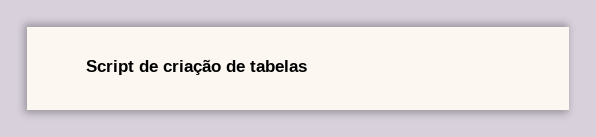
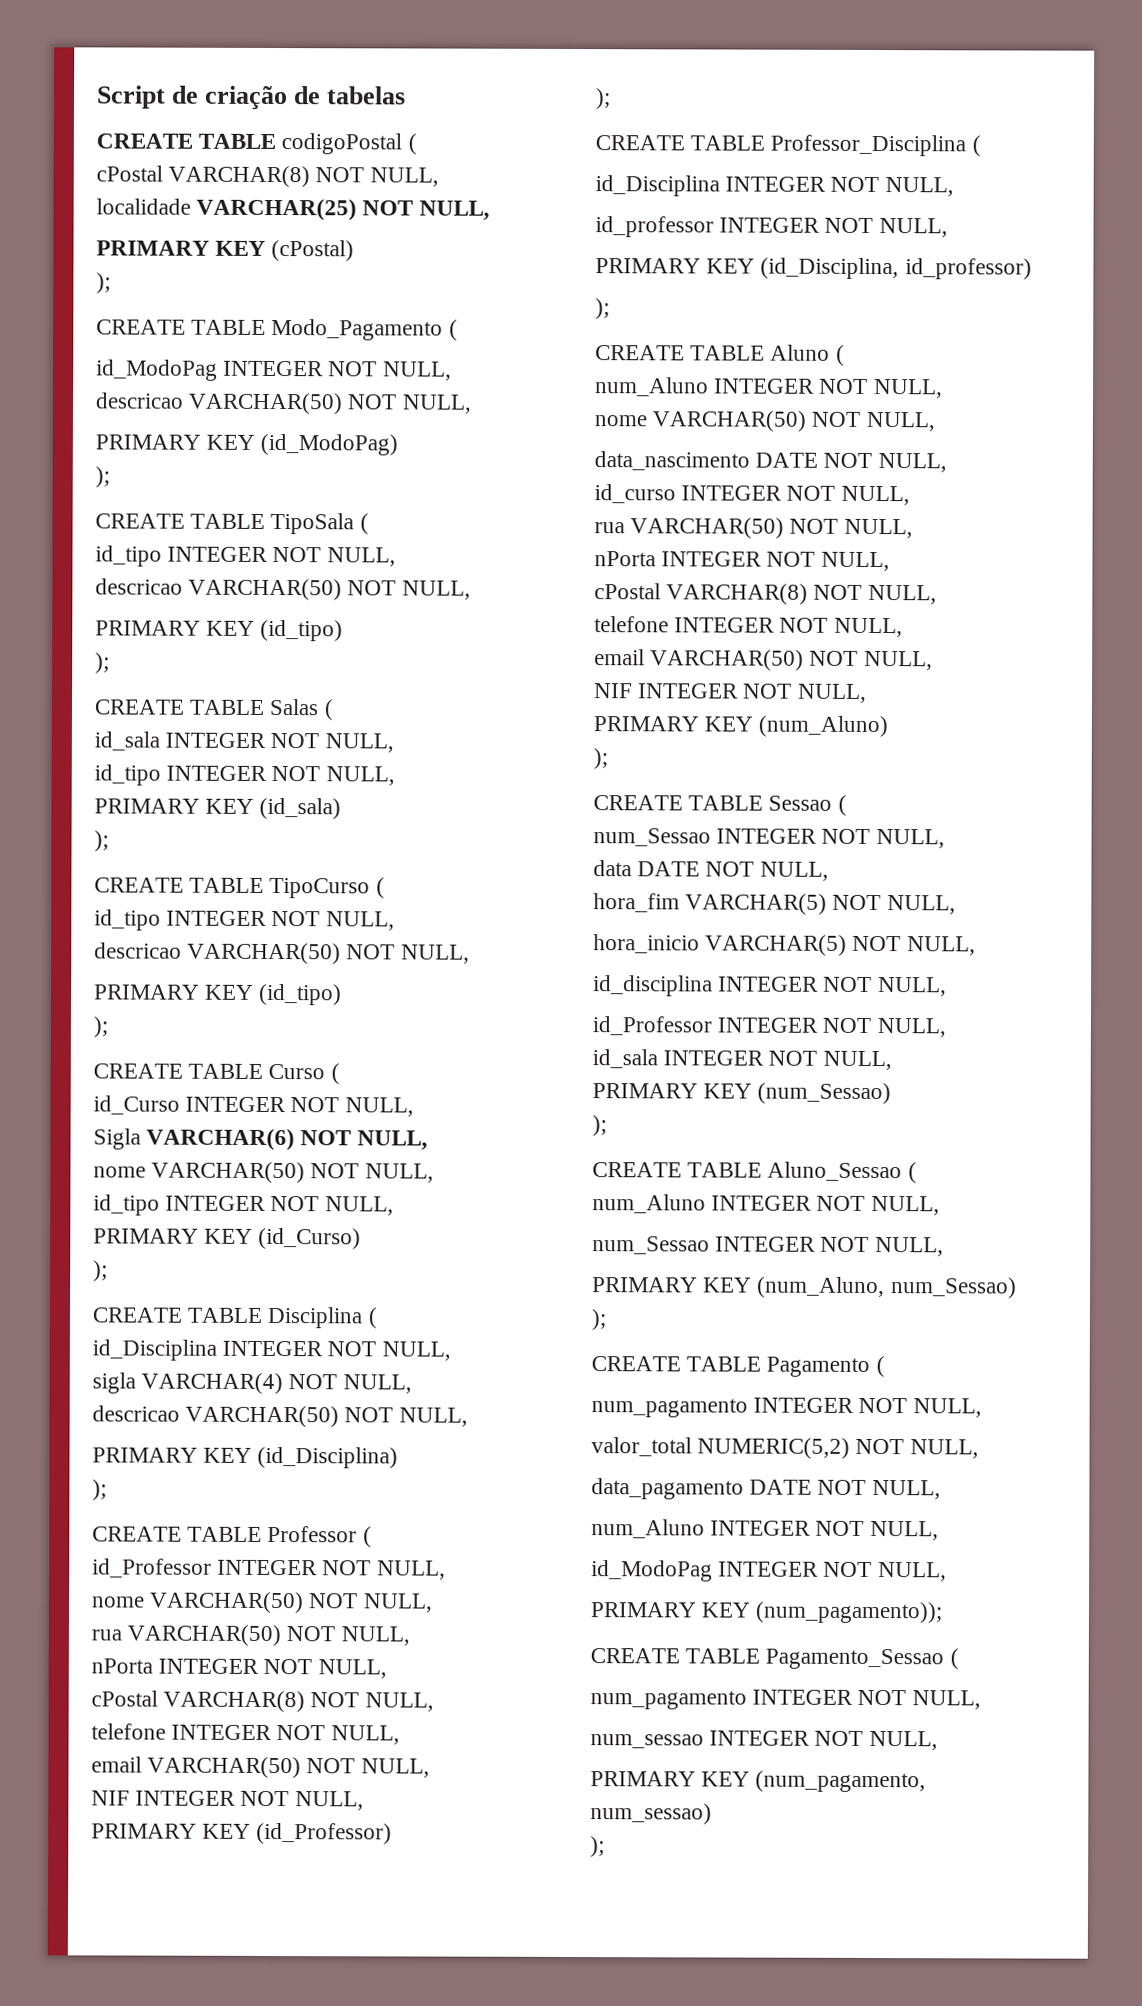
(307, 66) none -> [96,133,417,155] [96,165,439,188] [96,198,490,221] [96,240,355,262] [96,272,111,294] [96,319,458,341] [96,359,452,381] [95,392,472,415] [95,433,399,456] [95,466,110,488] [95,513,369,535] [95,545,396,567] [95,578,471,601] [95,619,344,642] [95,652,110,674] [94,699,334,721] [94,731,394,753] [94,764,395,786] [94,797,342,820] [94,830,109,852] [94,877,385,899] [94,909,395,931] [94,942,470,965] [94,983,343,1006] [93,1016,108,1038] [93,1063,340,1085] [93,1095,414,1117] [93,1128,428,1151] [93,1161,434,1184] [93,1194,394,1216] [93,1227,362,1250] [93,1260,108,1282] [92,1306,377,1329] [92,1339,451,1361] [92,1372,412,1395] [92,1405,468,1428] [92,1446,399,1469] [92,1479,107,1501] [92,1525,372,1548] [92,1558,446,1580] [91,1591,433,1614] [91,1624,410,1647] [91,1658,387,1679] [91,1690,434,1713] [91,1723,400,1745] [91,1756,430,1779] [91,1790,364,1811] [91,1822,393,1845] [595,88,611,110] [595,134,981,157] [595,175,954,197] [595,216,948,238] [595,257,1032,280] [595,298,610,320] [595,344,845,366] [595,377,943,399] [594,410,935,432] [594,451,947,473] [594,484,910,506] [594,517,913,539] [594,551,890,572] [594,583,937,605] [594,616,903,638] [594,649,933,671] [594,683,867,703] [593,715,889,738] [593,748,608,770] [593,794,847,816] [593,828,945,849] [593,860,829,881] [593,893,956,915] [593,934,976,956] [593,975,947,997] [592,1016,946,1038] [592,1049,892,1071] [592,1082,892,1105] [592,1115,607,1137] [592,1161,917,1184] [592,1194,940,1216] [592,1236,944,1257] [592,1276,1017,1299] [591,1309,606,1331] [591,1356,885,1378] [591,1397,982,1418] [591,1437,979,1459] [591,1478,941,1500] [591,1519,939,1541] [591,1560,947,1582] [590,1601,944,1624] [590,1648,959,1670] [590,1689,981,1710] [590,1730,938,1751] [590,1770,927,1793] [590,1803,712,1825] [590,1836,605,1858] // CREATE TABLE codigoPostal ( // cPostal VARCHAR(8) NOT NULL, // localidade VARCHAR(25) NOT NULL, // PRIMARY KEY (cPostal) // ); // CREATE TABLE Modo_Pagamento ( // id_ModoPag INTEGER NOT NULL, // descricao VARCHAR(50) NOT NULL, // PRIMARY KEY (id_ModoPag) // ); // CREATE TABLE TipoSala ( // id_tipo INTEGER NOT NULL, // descricao VARCHAR(50) NOT NULL, // PRIMARY KEY (id_tipo) // ); // CREATE TABLE Salas ( // id_sala INTEGER NOT NULL, // id_tipo INTEGER NOT NULL, // PRIMARY KEY (id_sala) // ); // CREATE TABLE TipoCurso ( // id_tipo INTEGER NOT NULL, // descricao VARCHAR(50) NOT NULL, // PRIMARY KEY (id_tipo) // ); // CREATE TABLE Curso ( // id_Curso INTEGER NOT NULL, // Sigla VARCHAR(6) NOT NULL, // nome VARCHAR(50) NOT NULL, // id_tipo INTEGER NOT NULL, // PRIMARY KEY (id_Curso) // ); // CREATE TABLE Disciplina ( // id_Disciplina INTEGER NOT NULL, // sigla VARCHAR(4) NOT NULL, // descricao VARCHAR(50) NOT NULL, // PRIMARY KEY (id_Disciplina) // ); // CREATE TABLE Professor ( // id_Professor INTEGER NOT NULL, // nome VARCHAR(50) NOT NULL, // rua VARCHAR(50) NOT NULL, // nPorta INTEGER NOT NULL, // cPostal VARCHAR(8) NOT NULL, // telefone INTEGER NOT NULL, // email VARCHAR(50) NOT NULL, // NIF INTEGER NOT NULL, // PRIMARY KEY (id_Professor) // ); // CREATE TABLE Professor_Disciplina ( // id_Disciplina INTEGER NOT NULL, // id_professor INTEGER NOT NULL, // PRIMARY KEY (id_Disciplina, id_professor) // ); // CREATE TABLE Aluno ( // num_Aluno INTEGER NOT NULL, // nome VARCHAR(50) NOT NULL, // data_nascimento DATE NOT NULL, // id_curso INTEGER NOT NULL, // rua VARCHAR(50) NOT NULL, // nPorta INTEGER NOT NULL, // cPostal VARCHAR(8) NOT NULL, // telefone INTEGER NOT NULL, // email VARCHAR(50) NOT NULL, // NIF INTEGER NOT NULL, // PRIMARY KEY (num_Aluno) // ); // CREATE TABLE Sessao ( // num_Sessao INTEGER NOT NULL, // data DATE NOT NULL, // hora_fim VARCHAR(5) NOT NULL, // hora_inicio VARCHAR(5) NOT NULL, // id_disciplina INTEGER NOT NULL, // id_Professor INTEGER NOT NULL, // id_sala INTEGER NOT NULL, // PRIMARY KEY (num_Sessao) // ); // CREATE TABLE Aluno_Sessao ( // num_Aluno INTEGER NOT NULL, // num_Sessao INTEGER NOT NULL, // PRIMARY KEY (num_Aluno, num_Sessao) // ); // CREATE TABLE Pagamento ( // num_pagamento INTEGER NOT NULL, // valor_total NUMERIC(5,2) NOT NULL, // data_pagamento DATE NOT NULL, // num_Aluno INTEGER NOT NULL, // id_ModoPag INTEGER NOT NULL, // PRIMARY KEY (num_pagamento)); // CREATE TABLE Pagamento_Sessao ( // num_pagamento INTEGER NOT NULL, // num_sessao INTEGER NOT NULL, // PRIMARY KEY (num_pagamento, num_sessao) // );

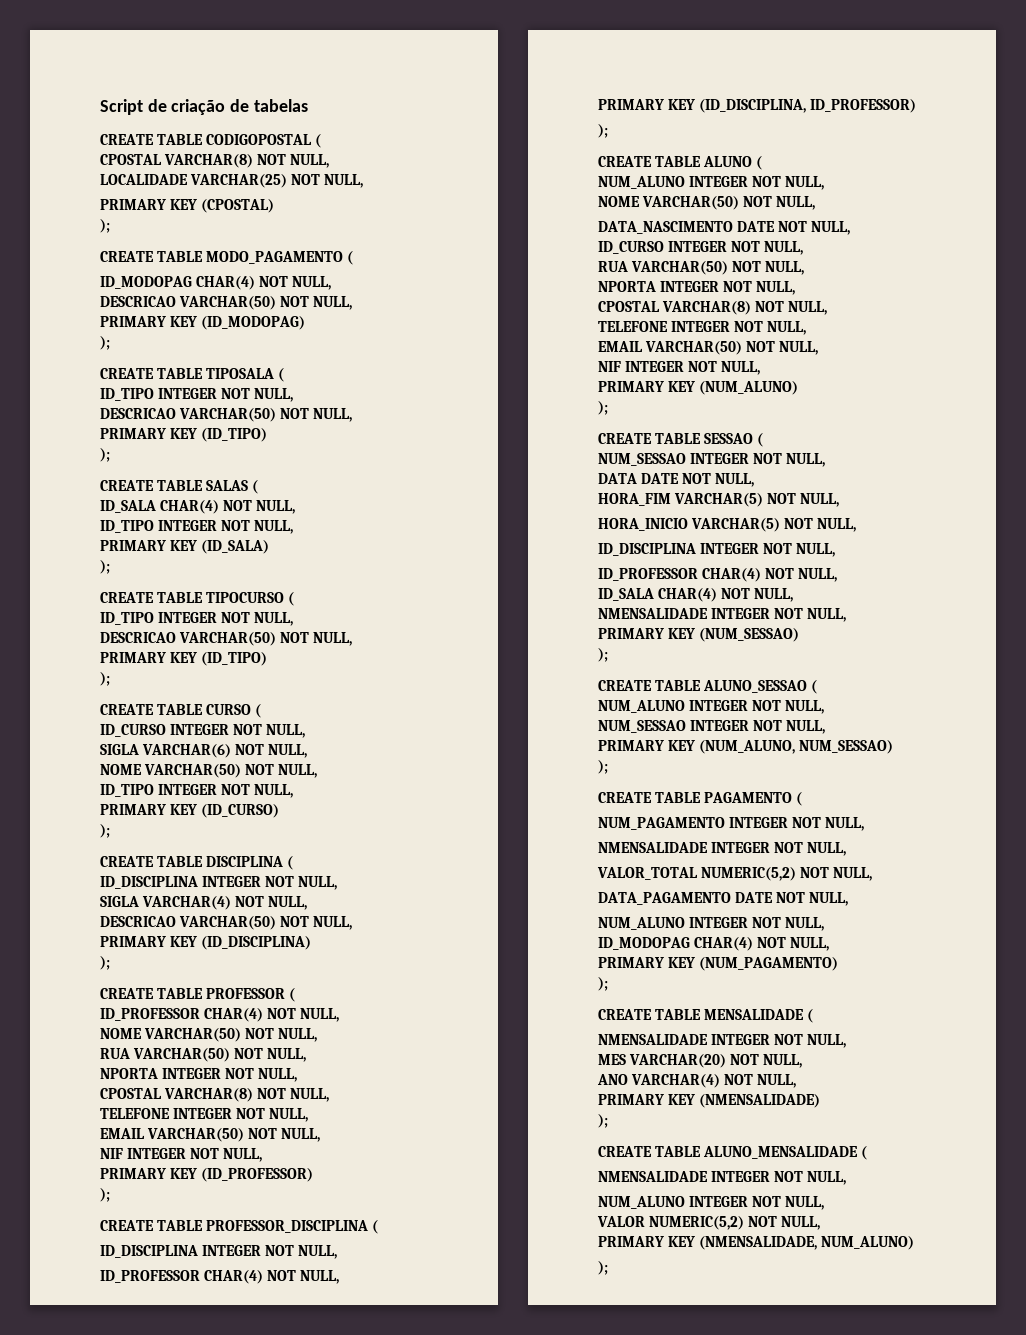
[281,133,417,155] [96,165,439,188] [96,198,191,215] codigoPostal ( // cPostal VARCHAR(8) NOT NULL, // localidade -> [205,134,321,148] [100,154,329,168] [100,174,188,185] CODIGOPOSTAL ( // CPOSTAL VARCHAR(8) NOT NULL, // LOCALIDADE
[271,240,355,262] [96,272,111,294] [96,319,458,341] [96,359,452,381] [95,392,472,415] [95,433,399,456] [95,466,110,488] [95,513,369,535] [95,545,396,567] [95,578,471,601] [95,619,344,642] [95,652,110,674] [94,699,334,721] [94,731,394,753] [94,764,395,786] [94,797,342,820] [94,830,109,852] [94,877,385,899] [94,909,395,931] [94,942,470,965] [94,983,343,1006] [93,1016,108,1038] [93,1063,340,1085] [93,1095,414,1117] [93,1128,141,1150] (cPostal) // ); // CREATE TABLE Modo_Pagamento ( // id_ModoPag INTEGER NOT NULL, // descricao VARCHAR(50) NOT NULL, // PRIMARY KEY (id_ModoPag) // ); // CREATE TABLE TipoSala ( // id_tipo INTEGER NOT NULL, // descricao VARCHAR(50) NOT NULL, // PRIMARY KEY (id_tipo) // ); // CREATE TABLE Salas ( // id_sala INTEGER NOT NULL, // id_tipo INTEGER NOT NULL, // PRIMARY KEY (id_sala) // ); // CREATE TABLE TipoCurso ( // id_tipo INTEGER NOT NULL, // descricao VARCHAR(50) NOT NULL, // PRIMARY KEY (id_tipo) // ); // CREATE TABLE Curso ( // id_Curso INTEGER NOT NULL, // Sigla -> [200,199,274,213] [100,219,110,233] [100,251,353,265] [100,276,331,290] [100,296,352,310] [100,316,305,330] [100,336,110,350] [100,368,284,382] [100,388,293,402] [100,408,352,422] [100,428,267,442] [100,448,110,462] [100,480,258,494] [100,500,295,514] [100,520,293,534] [100,540,269,554] [100,560,110,574] [100,592,294,606] [100,612,293,626] [100,632,352,646] [100,652,267,666] [100,672,110,686] [100,704,261,718] [100,724,305,738] [100,744,139,755] (CPOSTAL) // ); // CREATE TABLE MODO_PAGAMENTO ( // ID_MODOPAG CHAR(4) NOT NULL, // DESCRICAO VARCHAR(50) NOT NULL, // PRIMARY KEY (ID_MODOPAG) // ); // CREATE TABLE TIPOSALA ( // ID_TIPO INTEGER NOT NULL, // DESCRICAO VARCHAR(50) NOT NULL, // PRIMARY KEY (ID_TIPO) // ); // CREATE TABLE SALAS ( // ID_SALA CHAR(4) NOT NULL, // ID_TIPO INTEGER NOT NULL, // PRIMARY KEY (ID_SALA) // ); // CREATE TABLE TIPOCURSO ( // ID_TIPO INTEGER NOT NULL, // DESCRICAO VARCHAR(50) NOT NULL, // PRIMARY KEY (ID_TIPO) // ); // CREATE TABLE CURSO ( // ID_CURSO INTEGER NOT NULL, // SIGLA
[93,1161,434,1184] [93,1194,394,1216] [93,1227,362,1250] [93,1260,108,1282] [92,1306,377,1329] [92,1339,451,1361] [92,1372,412,1395] [92,1405,468,1428] [92,1446,399,1469] [92,1479,107,1501] [92,1525,372,1548] [92,1558,446,1580] [91,1591,433,1614] [91,1624,410,1647] [91,1658,387,1679] [91,1690,434,1713] [91,1723,400,1745] [91,1756,430,1779] [91,1790,364,1811] [91,1822,393,1845] [595,88,611,110] [595,134,981,157] [595,175,954,197] [595,216,948,238] [595,257,1032,280] [595,298,610,320] [595,344,845,366] [595,377,943,399] [594,410,935,432] [594,451,947,473] [594,484,910,506] [594,517,913,539] [594,551,890,572] [594,583,937,605] [594,616,903,638] [594,649,933,671] [594,683,867,703] [593,715,889,738] [593,748,608,770] [593,794,847,816] [593,828,945,849] [593,860,829,881] [593,893,956,915] [593,934,976,956] [593,975,947,997] [592,1016,946,1038] [592,1049,892,1071] [592,1082,892,1105] [592,1115,607,1137] [592,1161,917,1184] [592,1194,940,1216] [592,1236,944,1257] [592,1276,1017,1299] [591,1309,606,1331] [591,1356,885,1378] [591,1397,982,1418] [591,1437,979,1459] [591,1478,941,1500] [591,1519,939,1541] [591,1560,947,1582] [590,1601,944,1624] [590,1648,959,1670] [590,1689,981,1710] [590,1730,938,1751] [590,1770,927,1793] [590,1803,712,1825] [590,1836,605,1858] nome VARCHAR(50) NOT NULL, // id_tipo INTEGER NOT NULL, // PRIMARY KEY (id_Curso) // ); // CREATE TABLE Disciplina ( // id_Disciplina INTEGER NOT NULL, // sigla VARCHAR(4) NOT NULL, // descricao VARCHAR(50) NOT NULL, // PRIMARY KEY (id_Disciplina) // ); // CREATE TABLE Professor ( // id_Professor INTEGER NOT NULL, // nome VARCHAR(50) NOT NULL, // rua VARCHAR(50) NOT NULL, // nPorta INTEGER NOT NULL, // cPostal VARCHAR(8) NOT NULL, // telefone INTEGER NOT NULL, // email VARCHAR(50) NOT NULL, // NIF INTEGER NOT NULL, // PRIMARY KEY (id_Professor) // ); // CREATE TABLE Professor_Disciplina ( // id_Disciplina INTEGER NOT NULL, // id_professor INTEGER NOT NULL, // PRIMARY KEY (id_Disciplina, id_professor) // ); // CREATE TABLE Aluno ( // num_Aluno INTEGER NOT NULL, // nome VARCHAR(50) NOT NULL, // data_nascimento DATE NOT NULL, // id_curso INTEGER NOT NULL, // rua VARCHAR(50) NOT NULL, // nPorta INTEGER NOT NULL, // cPostal VARCHAR(8) NOT NULL, // telefone INTEGER NOT NULL, // email VARCHAR(50) NOT NULL, // NIF INTEGER NOT NULL, // PRIMARY KEY (num_Aluno) // ); // CREATE TABLE Sessao ( // num_Sessao INTEGER NOT NULL, // data DATE NOT NULL, // hora_fim VARCHAR(5) NOT NULL, // hora_inicio VARCHAR(5) NOT NULL, // id_disciplina INTEGER NOT NULL, // id_Professor INTEGER NOT NULL, // id_sala INTEGER NOT NULL, // PRIMARY KEY (num_Sessao) // ); // CREATE TABLE Aluno_Sessao ( // num_Aluno INTEGER NOT NULL, // num_Sessao INTEGER NOT NULL, // PRIMARY KEY (num_Aluno, num_Sessao) // ); // CREATE TABLE Pagamento ( // num_pagamento INTEGER NOT NULL, // valor_total NUMERIC(5,2) NOT NULL, // data_pagamento DATE NOT NULL, // num_Aluno INTEGER NOT NULL, // id_ModoPag INTEGER NOT NULL, // PRIMARY KEY (num_pagamento)); // CREATE TABLE Pagamento_Sessao ( // num_pagamento INTEGER NOT NULL, // num_sessao INTEGER NOT NULL, // PRIMARY KEY (num_pagamento, num_sessao) // ); -> [100,764,317,778] [100,784,293,798] [100,804,279,818] [100,824,110,838] [100,856,293,870] [100,876,337,890] [100,896,307,910] [100,916,352,930] [100,936,311,950] [100,956,110,970] [100,988,295,1002] [100,1008,339,1022] [100,1028,317,1042] [100,1048,306,1062] [100,1068,297,1082] [100,1088,329,1102] [100,1108,308,1122] [100,1128,320,1142] [100,1148,262,1162] [100,1168,313,1182] [100,1188,110,1202] [100,1220,378,1234] [100,1245,337,1259] [100,1270,339,1284] [598,99,916,113] [598,124,608,138] [598,156,762,170] [598,176,824,190] [598,196,815,210] [598,221,850,235] [598,241,803,255] [598,261,804,275] [598,281,795,295] [598,301,827,315] [598,321,806,335] [598,341,818,355] [598,361,760,375] [598,381,798,395] [598,401,608,415] [598,433,763,447] [598,453,825,467] [598,473,754,487] [598,493,839,507] [598,518,856,532] [598,543,835,557] [598,568,837,582] [598,588,793,602] [598,608,846,622] [598,628,799,642] [598,648,608,662] [598,680,817,694] [598,700,824,714] [598,720,825,734] [598,740,893,754] [598,760,608,774] [598,792,802,806] [598,817,864,831] [598,842,846,856] [597,867,872,881] [598,892,848,906] [598,917,824,931] [598,937,829,951] [598,957,838,971] [598,977,608,991] [598,1009,813,1023] [598,1034,846,1048] [598,1054,802,1068] [597,1074,796,1088] [598,1094,820,1108] [598,1114,608,1128] [598,1146,867,1160] [598,1171,846,1185] [598,1196,824,1210] [597,1216,820,1230] [598,1236,914,1250] [598,1261,608,1275] NOME VARCHAR(50) NOT NULL, // ID_TIPO INTEGER NOT NULL, // PRIMARY KEY (ID_CURSO) // ); // CREATE TABLE DISCIPLINA ( // ID_DISCIPLINA INTEGER NOT NULL, // SIGLA VARCHAR(4) NOT NULL, // DESCRICAO VARCHAR(50) NOT NULL, // PRIMARY KEY (ID_DISCIPLINA) // ); // CREATE TABLE PROFESSOR ( // ID_PROFESSOR CHAR(4) NOT NULL, // NOME VARCHAR(50) NOT NULL, // RUA VARCHAR(50) NOT NULL, // NPORTA INTEGER NOT NULL, // CPOSTAL VARCHAR(8) NOT NULL, // TELEFONE INTEGER NOT NULL, // EMAIL VARCHAR(50) NOT NULL, // NIF INTEGER NOT NULL, // PRIMARY KEY (ID_PROFESSOR) // ); // CREATE TABLE PROFESSOR_DISCIPLINA ( // ID_DISCIPLINA INTEGER NOT NULL, // ID_PROFESSOR CHAR(4) NOT NULL, // PRIMARY KEY (ID_DISCIPLINA, ID_PROFESSOR) // ); // CREATE TABLE ALUNO ( // NUM_ALUNO INTEGER NOT NULL, // NOME VARCHAR(50) NOT NULL, // DATA_NASCIMENTO DATE NOT NULL, // ID_CURSO INTEGER NOT NULL, // RUA VARCHAR(50) NOT NULL, // NPORTA INTEGER NOT NULL, // CPOSTAL VARCHAR(8) NOT NULL, // TELEFONE INTEGER NOT NULL, // EMAIL VARCHAR(50) NOT NULL, // NIF INTEGER NOT NULL, // PRIMARY KEY (NUM_ALUNO) // ); // CREATE TABLE SESSAO ( // NUM_SESSAO INTEGER NOT NULL, // DATA DATE NOT NULL, // HORA_FIM VARCHAR(5) NOT NULL, // HORA_INICIO VARCHAR(5) NOT NULL, // ID_DISCIPLINA INTEGER NOT NULL, // ID_PROFESSOR CHAR(4) NOT NULL, // ID_SALA CHAR(4) NOT NULL, // NMENSALIDADE INTEGER NOT NULL, // PRIMARY KEY (NUM_SESSAO) // ); // CREATE TABLE ALUNO_SESSAO ( // NUM_ALUNO INTEGER NOT NULL, // NUM_SESSAO INTEGER NOT NULL, // PRIMARY KEY (NUM_ALUNO, NUM_SESSAO) // ); // CREATE TABLE PAGAMENTO ( // NUM_PAGAMENTO INTEGER NOT NULL, // NMENSALIDADE INTEGER NOT NULL, // VALOR_TOTAL NUMERIC(5,2) NOT NULL, // DATA_PAGAMENTO DATE NOT NULL, // NUM_ALUNO INTEGER NOT NULL, // ID_MODOPAG CHAR(4) NOT NULL, // PRIMARY KEY (NUM_PAGAMENTO) // ); // CREATE TABLE MENSALIDADE ( // NMENSALIDADE INTEGER NOT NULL, // MES VARCHAR(20) NOT NULL, // ANO VARCHAR(4) NOT NULL, // PRIMARY KEY (NMENSALIDADE) // ); // CREATE TABLE ALUNO_MENSALIDADE ( // NMENSALIDADE INTEGER NOT NULL, // NUM_ALUNO INTEGER NOT NULL, // VALOR NUMERIC(5,2) NOT NULL, // PRIMARY KEY (NMENSALIDADE, NUM_ALUNO) // );

